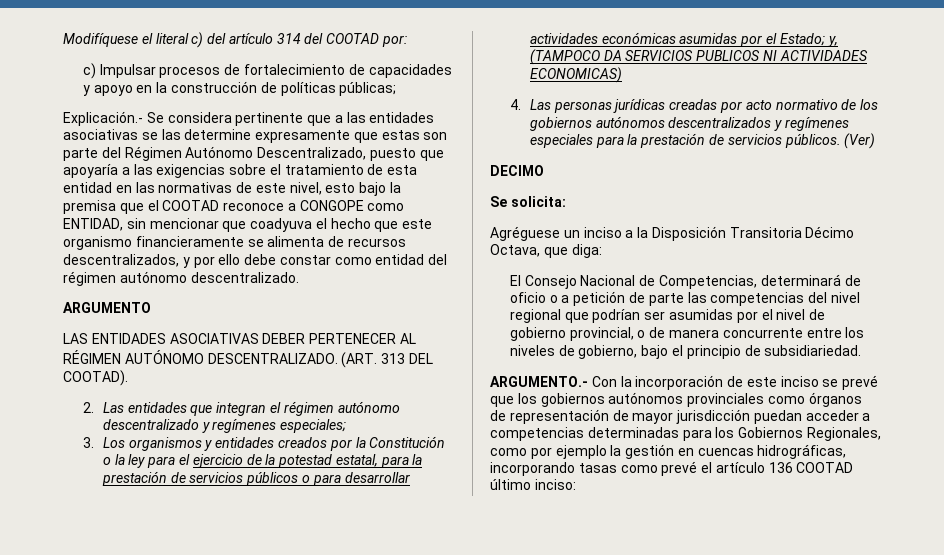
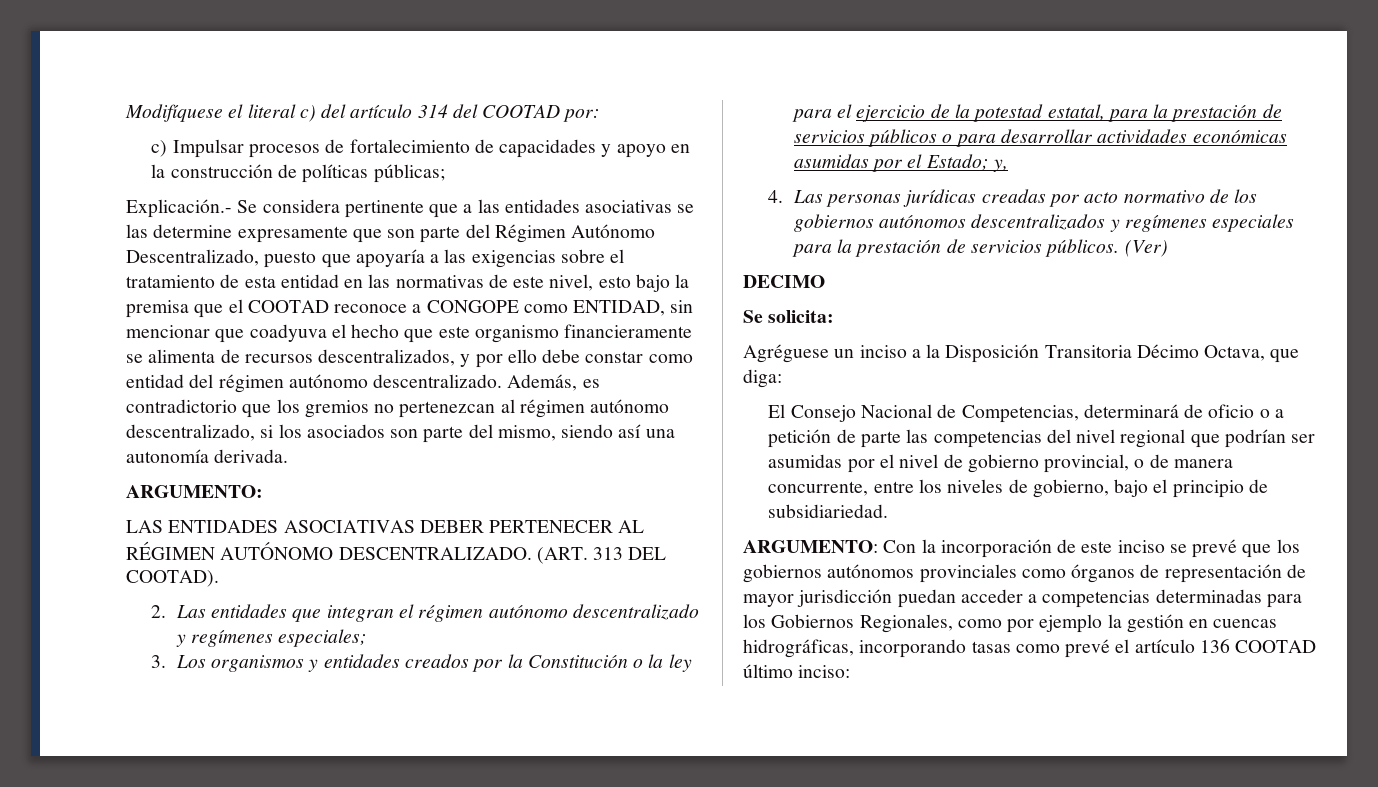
[381,130,420,140] estas -> (382, 236) none
[63,302,151,313] // ARGUMENTO -> [507,374,600,391] [126,399,670,418] [126,424,675,443] [126,449,289,463] [126,485,263,498] Además, es contradictorio que los gremios no pertenezcan al régimen autónomo descentralizado, si los asociados son parte del mismo, siendo así una autonomía derivada. // ARGUMENTO:
[529,49,868,65] [529,67,622,83] (TAMPOCO DA SERVICIOS PUBLICOS NI ACTIVIDADES ECONOMICAS) -> (1009, 165) none
[722,328,803,338] concurrente -> [768,481,869,496] concurrente,
[490,376,588,387] ARGUMENTO.- -> [743,540,878,553] ARGUMENTO:

